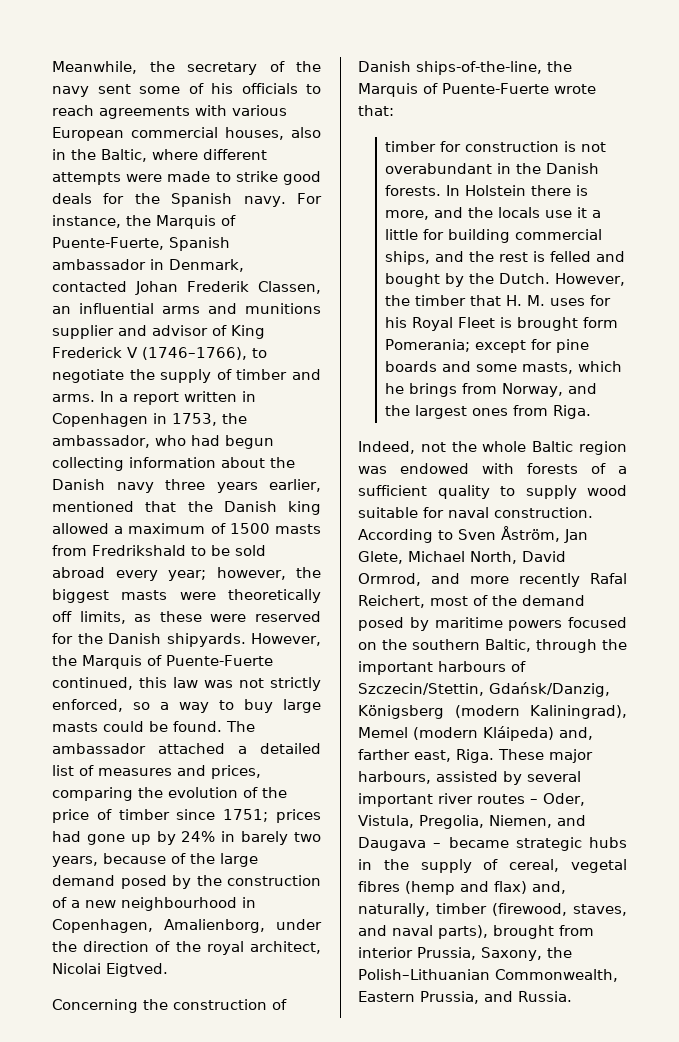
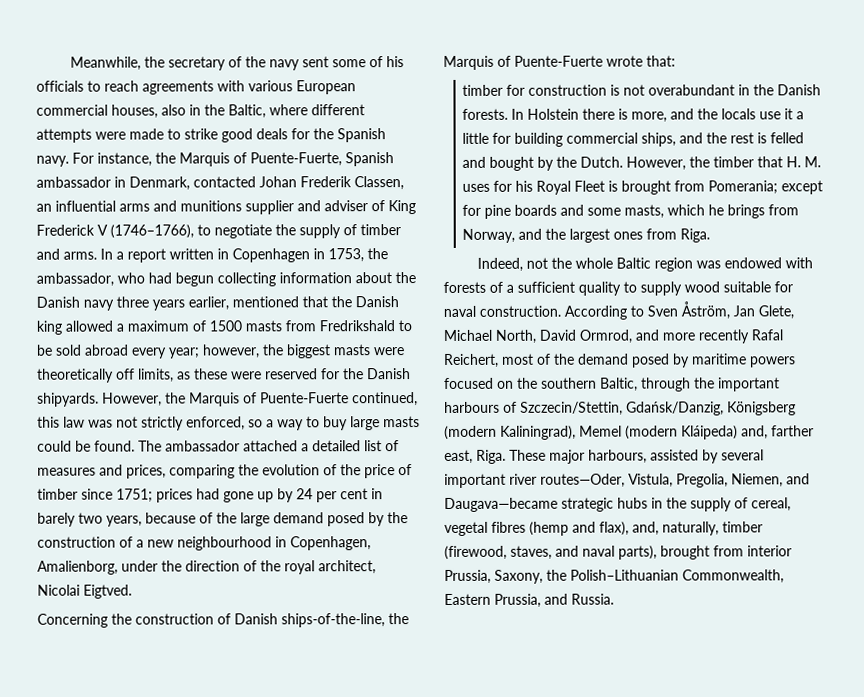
[152,325,208,336] advisor -> [324,200,368,212] adviser
[181,831,216,842] 24% -> [296,488,368,503] 24 per cent
[583,317,619,328] form -> [674,180,706,192] from
[477,793,585,806] routes – Oder, -> [540,473,625,488] routes—Oder,
[358,837,509,851] Daugava – became -> [444,497,558,512] Daugava—became
[494,881,527,894] flax) -> [599,521,629,536] flax),

